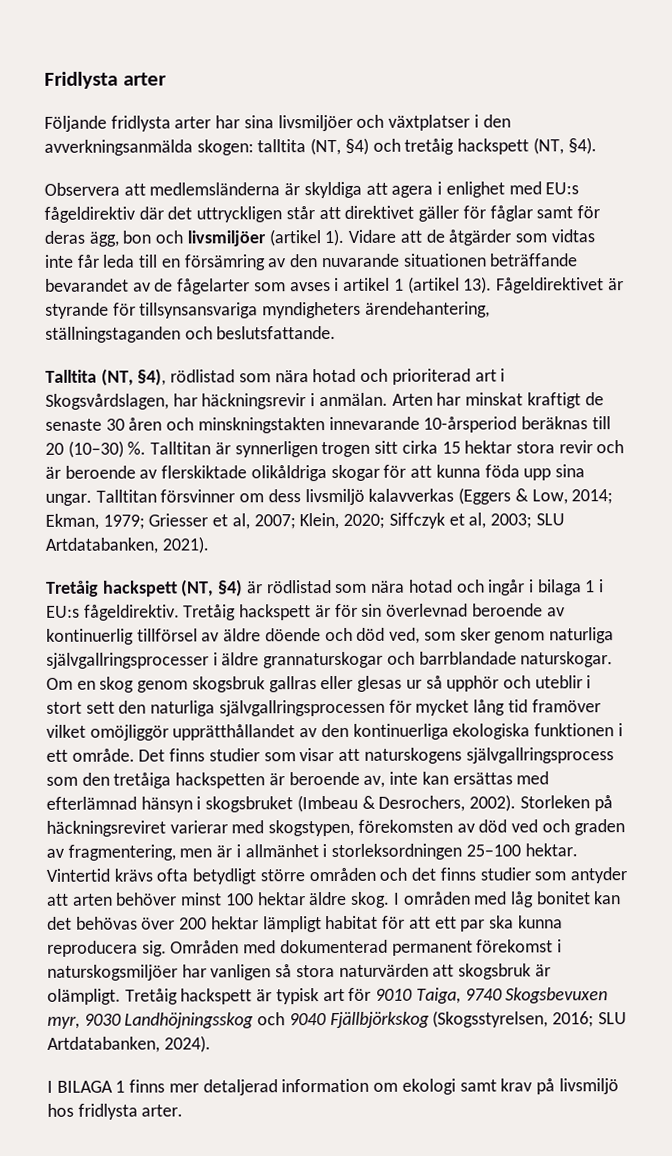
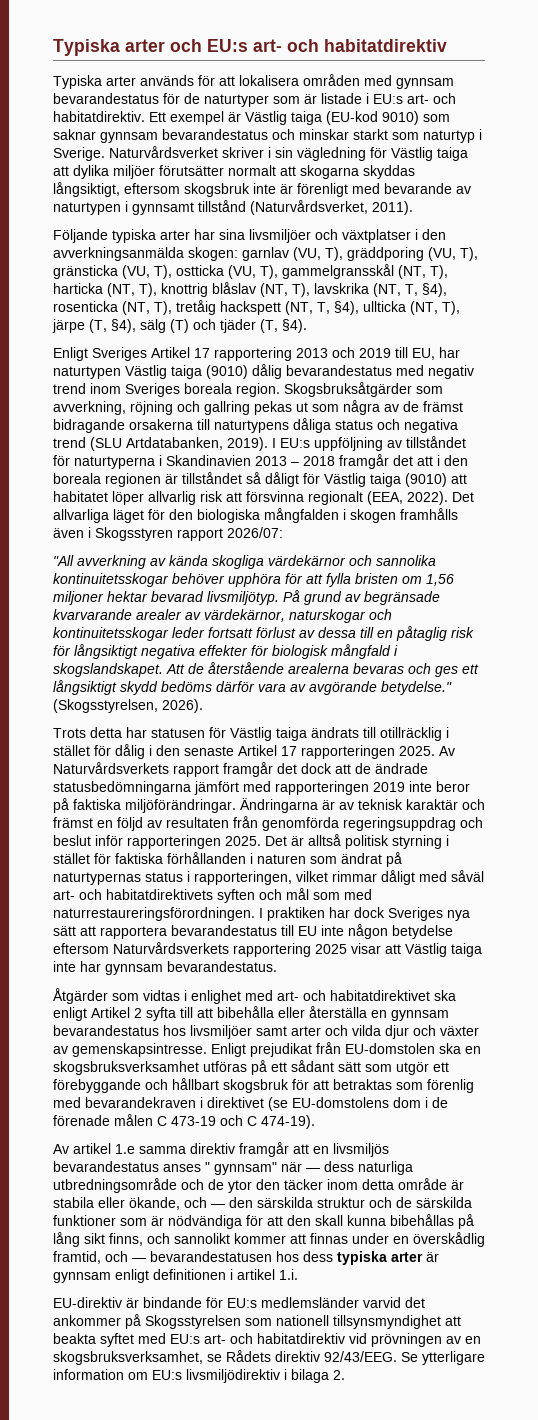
[44,71,167,89] Fridlysta arter -> [53,39,447,56] [53,74,454,89] [53,93,456,107] [53,111,450,125] [53,129,482,143] [53,146,468,161] [53,165,415,179] [53,182,471,197] [53,200,413,215] Typiska arter och EU:s art- och habitatdirektiv // Typiska arter används för att lokalisera områden med gynnsam bevarandestatus för de naturtyper som är listade i EU:s art- och habitatdirektiv. Ett exempel är Västlig taiga (EU-kod 9010) som saknar gynnsam bevarandestatus och minskar starkt som naturtyp i Sverige. Naturvårdsverket skriver i sin vägledning för Västlig taiga att dylika miljöer förutsätter normalt att skogarna skyddas långsiktigt, eftersom skogsbruk inte är förenligt med bevarande av naturtypen i gynnsamt tillstånd (Naturvårdsverket, 2011).
[110,115,171,132] fridlysta -> [112,229,156,243] typiska
[257,137,597,156] [44,181,580,199] [44,205,600,223] [44,228,595,247] [44,253,579,271] [45,276,624,295] [45,301,490,319] [45,325,337,343] [45,368,506,386] [45,392,604,410] [45,416,611,434] [45,440,625,458] [45,464,585,482] [45,487,614,506] [45,512,565,530] [45,536,209,554] [46,579,605,597] [46,603,565,621] [46,627,614,645] [46,651,614,669] [46,675,592,693] [46,699,601,717] [46,723,623,741] [46,747,614,764] [46,771,550,789] [46,794,613,813] [46,819,625,837] [46,843,578,861] [46,867,627,885] [46,891,622,908] [47,915,563,933] [47,939,563,957] [47,963,551,981] [47,987,609,1005] [47,1010,627,1029] [47,1035,211,1053] [47,1078,619,1096] [47,1103,184,1120] talltita (NT, §4) och tretåig hackspett (NT, §4). // Observera att medlemsländerna är skyldiga att agera i enlighet med EU:s fågeldirektiv där det uttryckligen står att direktivet gäller för fåglar samt för deras ägg, bon och livsmiljöer (artikel 1). Vidare att de åtgärder som vidtas inte får leda till en försämring av den nuvarande situationen beträffande bevarandet av de fågelarter som avses i artikel 1 (artikel 13). Fågeldirektivet är styrande för tillsynsansvariga myndigheters ärendehantering, ställningstaganden och beslutsfattande. // Talltita (NT, §4), rödlistad som nära hotad och prioriterad art i Skogsvårdslagen, har häckningsrevir i anmälan. Arten har minskat kraftigt de senaste 30 åren och minskningstakten innevarande 10-årsperiod beräknas till 20 (10–30) %. Talltitan är synnerligen trogen sitt cirka 15 hektar stora revir och är beroende av flerskiktade olikåldriga skogar för att kunna föda upp sina ungar. Talltitan försvinner om dess livsmiljö kalavverkas (Eggers & Low, 2014; Ekman, 1979; Griesser et al, 2007; Klein, 2020; Siffczyk et al, 2003; SLU Artdatabanken, 2021). // Tretåig hackspett (NT, §4) är rödlistad som nära hotad och ingår i bilaga 1 i EU:s fågeldirektiv. Tretåig hackspett är för sin överlevnad beroende av kontinuerlig tillförsel av äldre döende och död ved, som sker genom naturliga självgallringsprocesser i äldre grannaturskogar och barrblandade naturskogar. Om en skog genom skogsbruk gallras eller glesas ur så upphör och uteblir i stort sett den naturliga självgallringsprocessen för mycket lång tid framöver vilket omöjliggör upprätthållandet av den kontinuerliga ekologiska funktionen i ett område. Det finns studier som visar att naturskogens självgallringsprocess som den tretåiga hackspetten är beroende av, inte kan ersättas med efterlämnad hänsyn i skogsbruket (Imbeau & Desrochers, 2002). Storleken på häckningsreviret varierar med skogstypen, förekomsten av död ved och graden av fragmentering, men är i allmänhet i storleksordningen 25–100 hektar. Vintertid krävs ofta betydligt större områden och det finns studier som antyder att arten behöver minst 100 hektar äldre skog. I områden med låg bonitet kan det behövas över 200 hektar lämpligt habitat för att ett par ska kunna reproducera sig. Områden med dokumenterad permanent förekomst i naturskogsmiljöer har vanligen så stora naturvärden att skogsbruk är olämpligt. Tretåig hackspett är typisk art för 9010 Taiga, 9740 Skogsbevuxen myr, 9030 Landhöjningsskog och 9040 Fjällbjörkskog (Skogsstyrelsen, 2016; SLU Artdatabanken, 2024). // I BILAGA 1 finns mer detaljerad information om ekologi samt krav på livsmiljö hos fridlysta arter. -> [242,247,478,261] [53,264,448,279] [53,282,447,297] [53,300,460,315] [52,319,307,333] [53,347,460,361] [53,364,474,379] [53,382,443,397] [53,400,463,415] [53,418,458,433] [53,436,466,451] [53,454,468,469] [53,472,467,487] [53,491,474,505] [53,508,458,523] [53,527,283,541] [53,555,436,569] [53,573,454,587] [53,590,440,605] [53,609,392,623] [53,626,474,641] [53,644,398,659] [53,662,479,677] [53,680,452,695] [53,699,203,713] [53,727,449,741] [53,744,455,759] [53,762,428,777] [53,781,470,795] [53,798,485,813] [53,816,483,831] [53,834,449,849] [53,852,402,867] [53,870,484,885] [53,888,372,903] [53,907,470,921] [53,924,453,939] [53,942,482,957] [53,961,277,975] [53,988,456,1004] [53,1006,449,1021] [53,1025,479,1039] [53,1042,481,1057] [53,1060,449,1075] [53,1078,474,1093] [53,1097,448,1111] [53,1114,315,1129] [53,1142,389,1157] [53,1161,413,1175] [53,1178,464,1193] [53,1197,472,1210] [53,1214,474,1229] [53,1232,485,1247] [53,1251,439,1265] [53,1269,298,1283] [53,1297,425,1308] [53,1314,461,1329] [53,1333,481,1347] [53,1350,485,1365] [53,1369,345,1383] garnlav (VU, T), gräddporing (VU, T), gränsticka (VU, T), ostticka (VU, T), gammelgransskål (NT, T), harticka (NT, T), knottrig blåslav (NT, T), lavskrika (NT, T, §4), rosenticka (NT, T), tretåig hackspett (NT, T, §4), ullticka (NT, T), järpe (T, §4), sälg (T) och tjäder (T, §4). // Enligt Sveriges Artikel 17 rapportering 2013 och 2019 till EU, har naturtypen Västlig taiga (9010) dålig bevarandestatus med negativ trend inom Sveriges boreala region. Skogsbruksåtgärder som avverkning, röjning och gallring pekas ut som några av de främst bidragande orsakerna till naturtypens dåliga status och negativa trend (SLU Artdatabanken, 2019). I EU:s uppföljning av tillståndet för naturtyperna i Skandinavien 2013 – 2018 framgår det att i den boreala regionen är tillståndet så dåligt för Västlig taiga (9010) att habitatet löper allvarlig risk att försvinna regionalt (EEA, 2022). Det allvarliga läget för den biologiska mångfalden i skogen framhålls även i Skogsstyren rapport 2026/07: // "All avverkning av kända skogliga värdekärnor och sannolika kontinuitetsskogar behöver upphöra för att fylla bristen om 1,56 miljoner hektar bevarad livsmiljötyp. På grund av begränsade kvarvarande arealer av värdekärnor, naturskogar och kontinuitetsskogar leder fortsatt förlust av dessa till en påtaglig risk för långsiktigt negativa effekter för biologisk mångfald i skogslandskapet. Att de återstående arealerna bevaras och ges ett långsiktigt skydd bedöms därför vara av avgörande betydelse." (Skogsstyrelsen, 2026). // Trots detta har statusen för Västlig taiga ändrats till otillräcklig i stället för dålig i den senaste Artikel 17 rapporteringen 2025. Av Naturvårdsverkets rapport framgår det dock att de ändrade statusbedömningarna jämfört med rapporteringen 2019 inte beror på faktiska miljöförändringar. Ändringarna är av teknisk karaktär och främst en följd av resultaten från genomförda regeringsuppdrag och beslut inför rapporteringen 2025. Det är alltså politisk styrning i stället för faktiska förhållanden i naturen som ändrat på naturtypernas status i rapporteringen, vilket rimmar dåligt med såväl art- och habitatdirektivets syften och mål som med naturrestaureringsförordningen. I praktiken har dock Sveriges nya sätt att rapportera bevarandestatus till EU inte någon betydelse eftersom Naturvårdsverkets rapportering 2025 visar att Västlig taiga inte har gynnsam bevarandestatus. // Åtgärder som vidtas i enlighet med art- och habitatdirektivet ska enligt Artikel 2 syfta till att bibehålla eller återställa en gynnsam bevarandestatus hos livsmiljöer samt arter och vilda djur och växter av gemenskapsintresse. Enligt prejudikat från EU-domstolen ska en skogsbruksverksamhet utföras på ett sådant sätt som utgör ett förebyggande och hållbart skogsbruk för att betraktas som förenlig med bevarandekraven i direktivet (se EU-domstolens dom i de förenade målen C 473-19 och C 474-19). // Av artikel 1.e samma direktiv framgår att en livsmiljös bevarandestatus anses " gynnsam" när — dess naturliga utbredningsområde och de ytor den täcker inom detta område är stabila eller ökande, och — den särskilda struktur och de särskilda funktioner som är nödvändiga för att den skall kunna bibehållas på lång sikt finns, och sannolikt kommer att finnas under en överskådlig framtid, och — bevarandestatusen hos dess typiska arter är gynnsam enligt definitionen i artikel 1.i. // EU-direktiv är bindande för EU:s medlemsländer varvid det ankommer på Skogsstyrelsen som nationell tillsynsmyndighet att beakta syftet med EU:s art- och habitatdirektiv vid prövningen av en skogsbruksverksamhet, se Rådets direktiv 92/43/EEG. Se ytterligare information om EU:s livsmiljödirektiv i bilaga 2.

